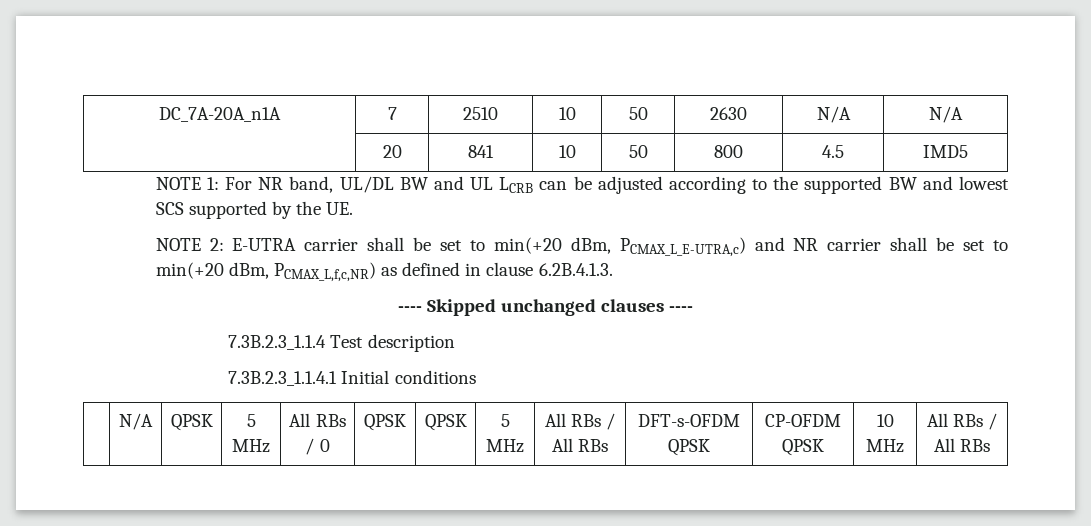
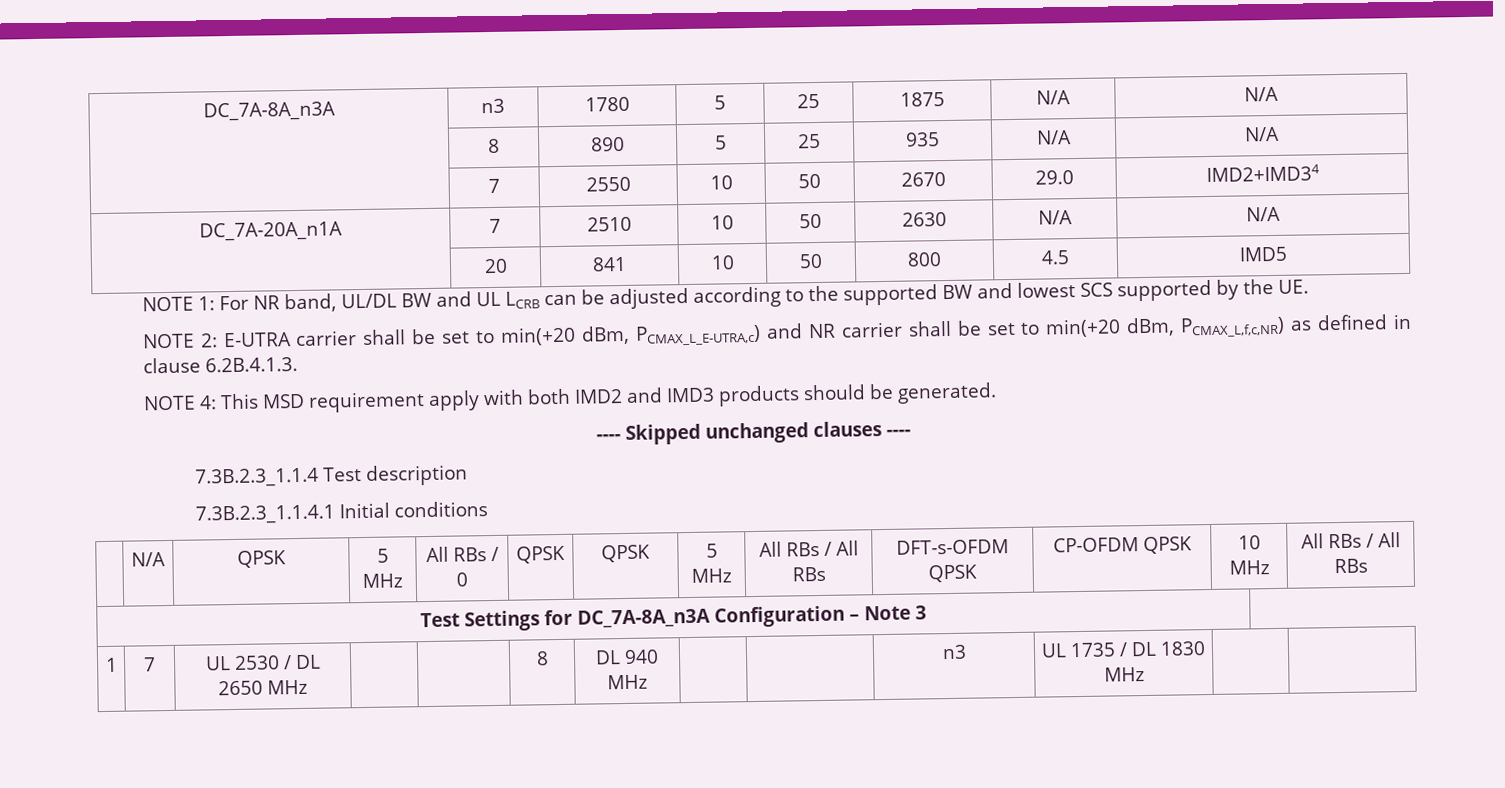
(159, 114) none -> [202,101,336,122] [481,98,505,114] [584,96,630,112] [714,95,726,110] [797,93,820,109] [899,92,945,107] [1036,90,1071,105] [1244,86,1279,102] [488,138,500,154] [591,136,625,152] [715,135,727,150] [798,133,821,149] [906,132,940,147] [1036,130,1072,145] [1244,126,1280,142] [488,178,500,194] [585,176,631,192] [709,175,733,190] [798,173,821,189] [900,172,946,187] [1034,170,1074,185] [1205,164,1320,183] DC_7A-8A_n3A | n3 | 1780 | 5 | 25 | 1875 | N/A | N/A // | 8 | 890 | 5 | 25 | 935 | N/A | N/A // | 7 | 2550 | 10 | 50 | 2670 | 29.0 | IMD2+IMD34 //
(613, 269) none -> [142,382,997,413] // NOTE 4: This MSD requirement apply with both IMD2 and IMD3 products should be generated.
(991, 445) none -> [420,605,927,632] [104,657,118,672] [143,657,156,672] [204,654,321,671] [218,679,308,696] [535,651,549,666] [595,649,659,665] [607,674,648,690] [941,644,967,660] [1041,641,1206,658] [1103,667,1145,682] // Test Settings for DC_7A-8A_n3A Configuration – Note 3 // 1 | 7 | UL 2530 / DL 2650 MHz | | | 8 | DL 940 MHz | | | n3 | UL 1735 / DL 1830 MHz | |

